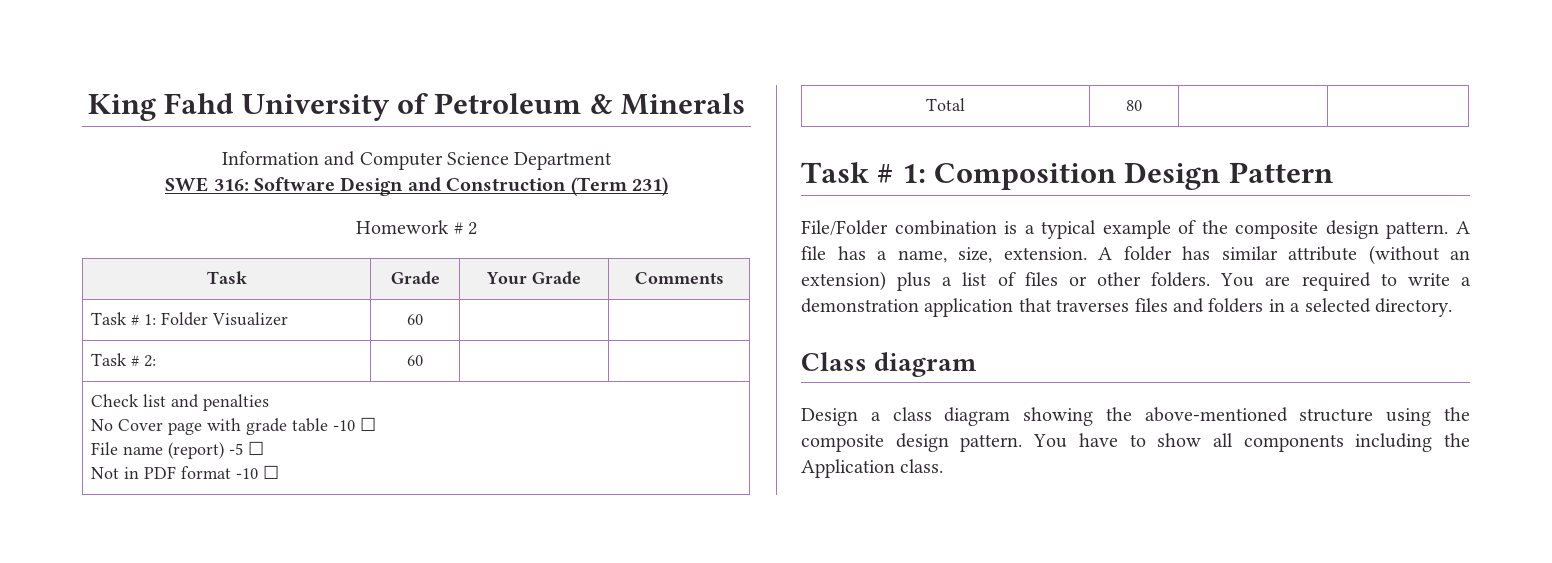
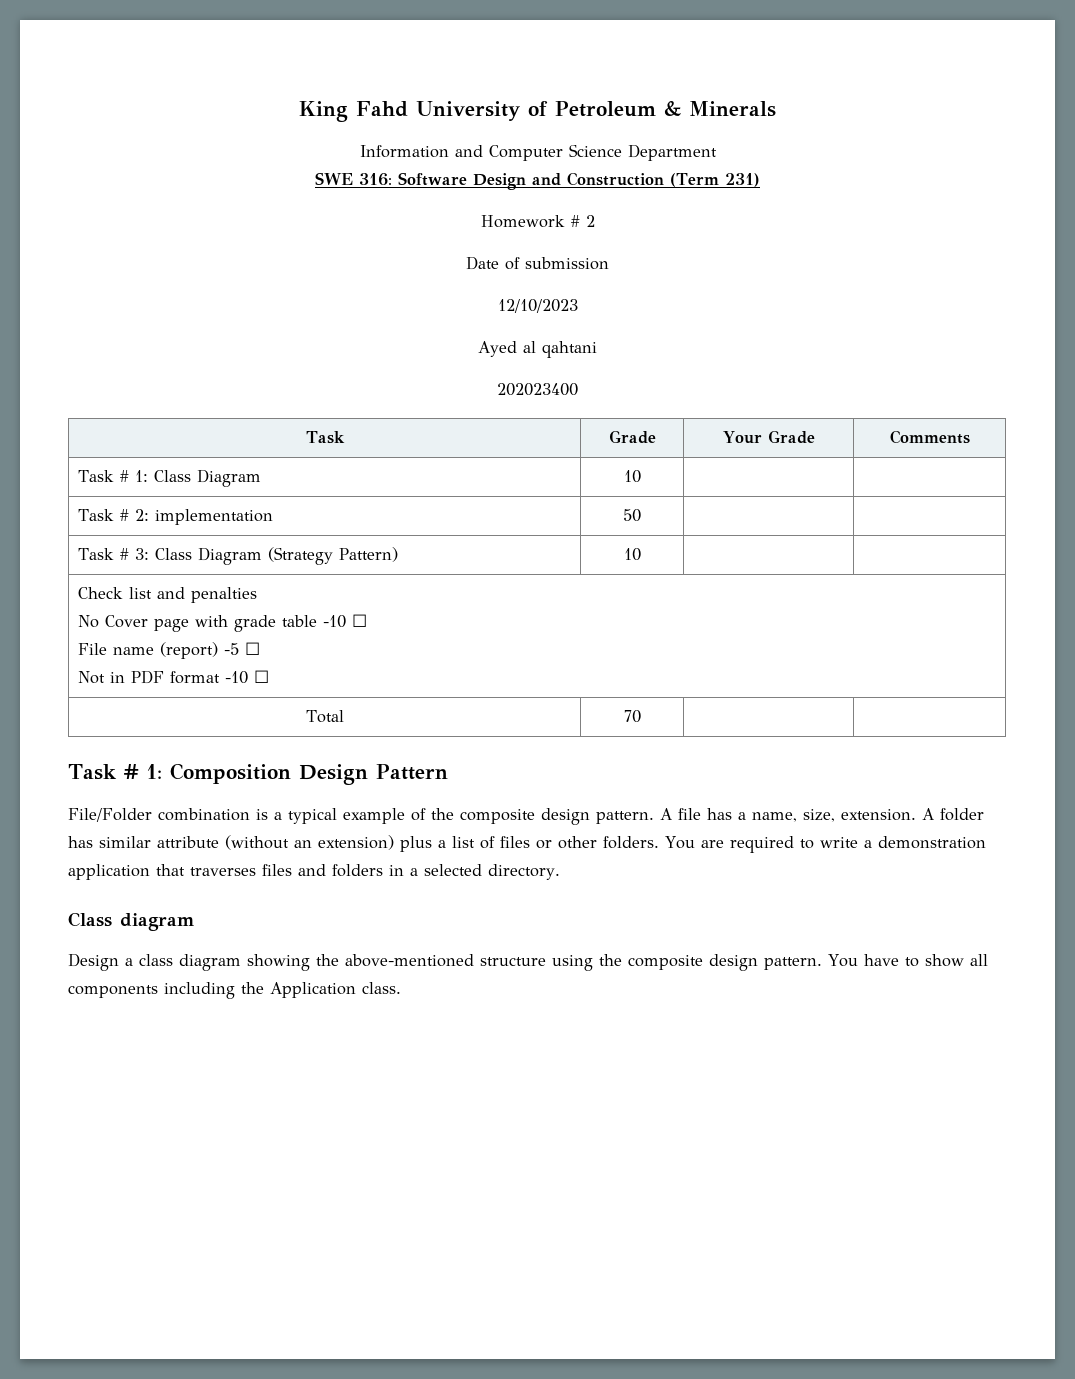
(477, 228) none -> [466,256,609,270] [497,299,578,313] [478,341,597,358] [497,383,578,396] // Date of submission // 12/10/2023 // Ayed al qahtani // 202023400
[161,312,289,326] [407,314,423,325] Folder Visualizer | 60 -> [153,469,261,487] [623,470,641,483] Class Diagram | 10
[407,355,423,366] | 60 -> [154,509,273,525] [623,509,641,522] [77,547,398,565] [623,548,641,561] implementation | 50 | | // Task # 3: Class Diagram (Strategy Pattern) | 10
[1126,100,1142,111] 80 -> [623,710,641,723] 70

